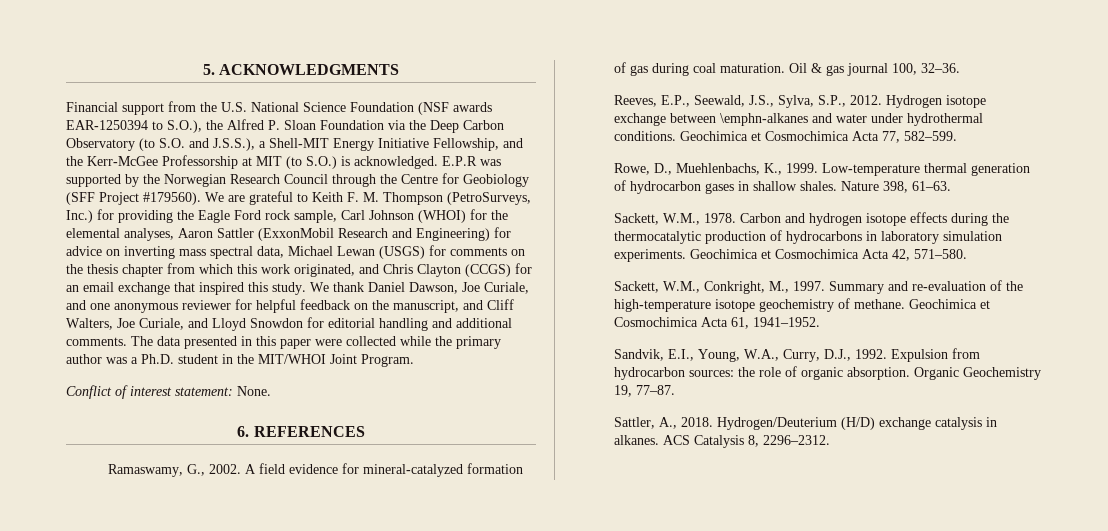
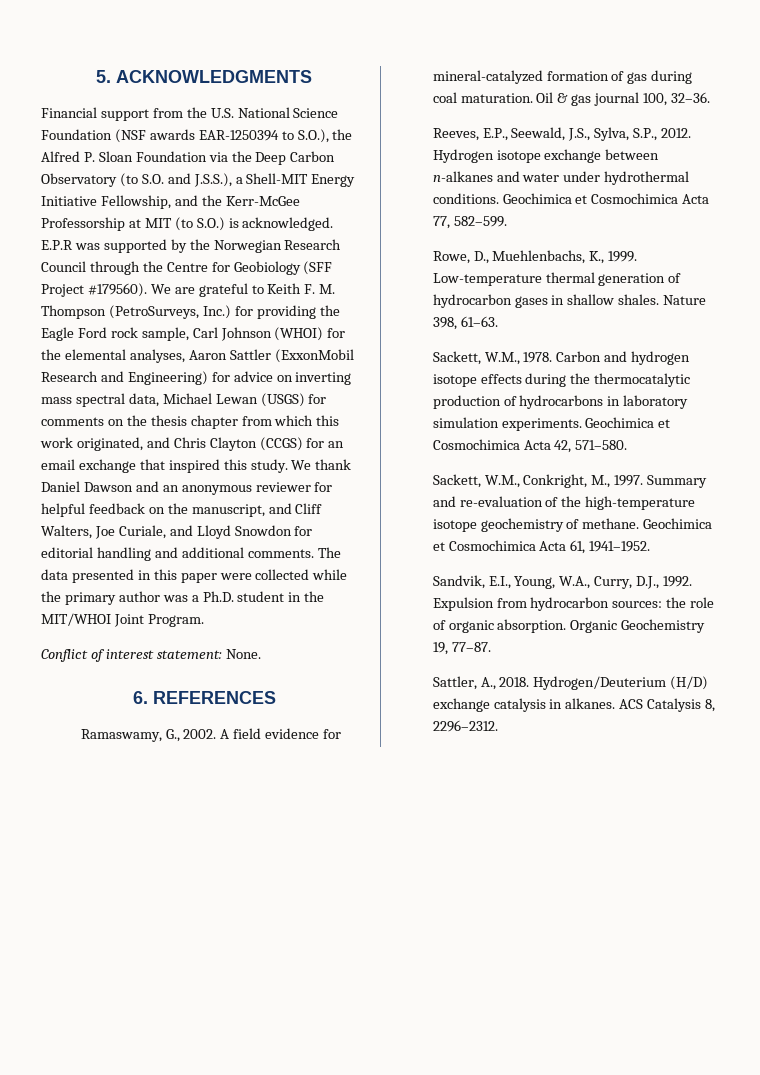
[409,282,529,294] [66,300,110,310] Dawson, Joe Curiale, and one -> [83,481,179,492] Dawson and an
[720,113,809,126] \emphn-alkanes -> [432,171,493,182] n-alkanes

